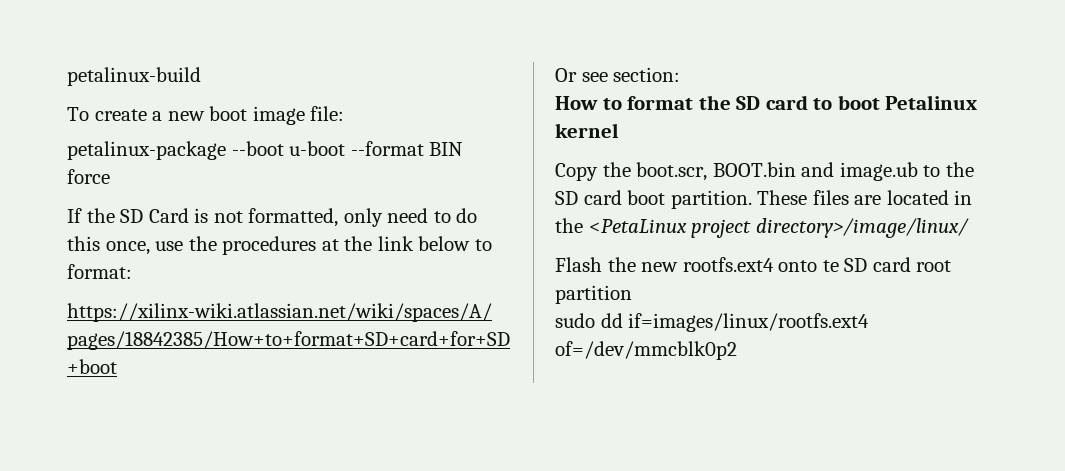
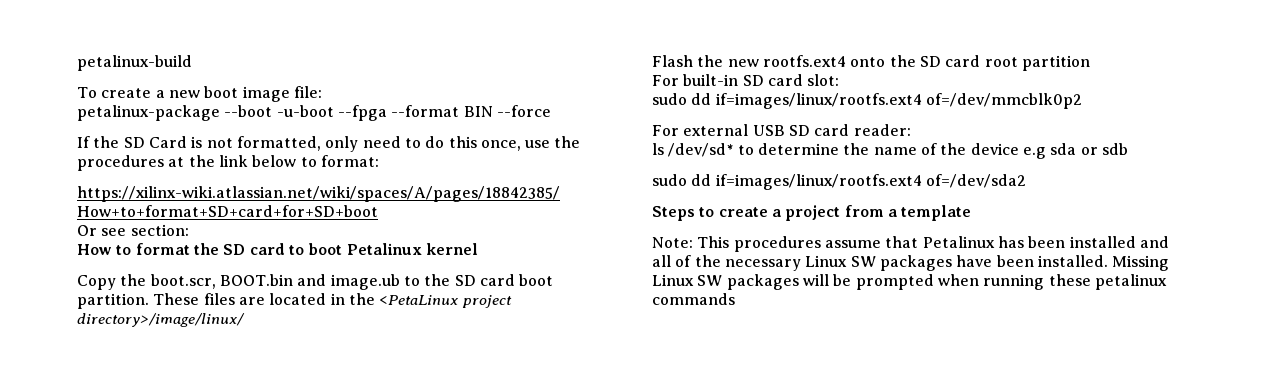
[289,141,346,156] u-boot -> [276,105,387,121] -u-boot --fpga
[67,169,110,184] force -> [496,105,551,117] --force
[822,260,839,272] te -> [889,55,916,67] the
(632, 294) none -> [652,74,840,86] // For built-in SD card slot:
(737, 350) none -> [652,124,911,136] [652,143,1128,159] [652,174,1026,190] [652,205,972,221] [652,236,1169,252] [652,255,1170,271] [652,274,1167,290] [652,293,735,305] // For external USB SD card reader: // ls /dev/sd* to determine the name of the device e.g sda or sdb // sudo dd if=images/linux/rootfs.ext4 of=/dev/sda2 // Steps to create a project from a template // Note: This procedures assume that Petalinux has been installed and all of the necessary Linux SW packages have been installed. Missing Linux SW packages will be prompted when running these petalinux commands

